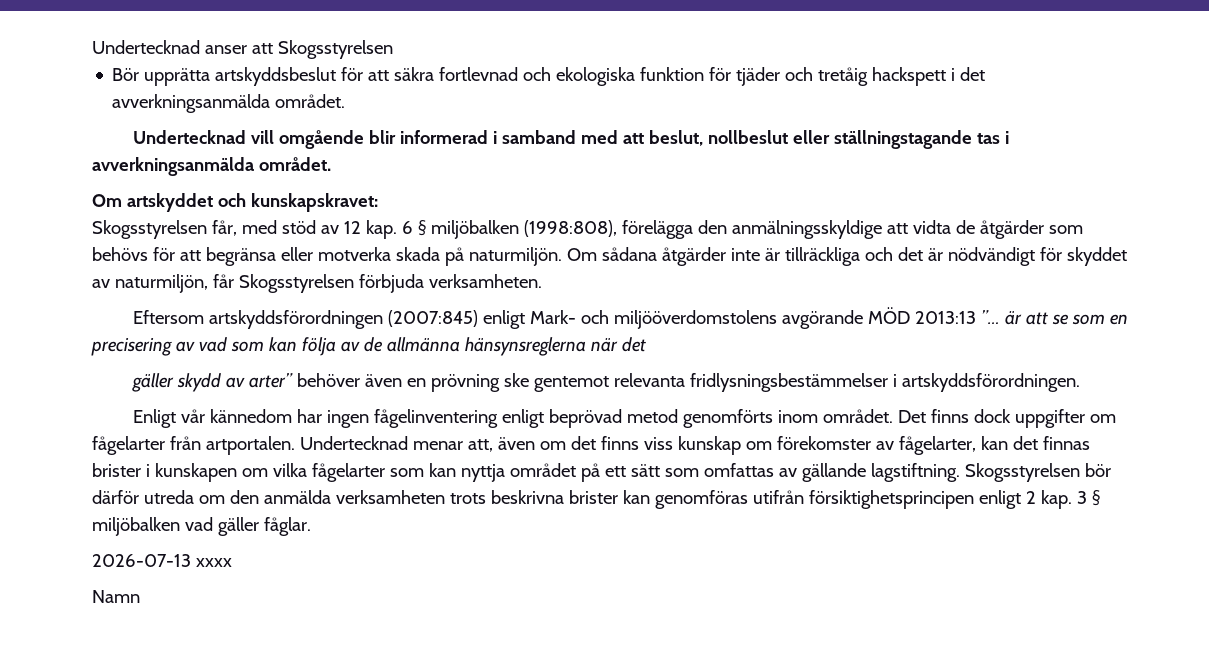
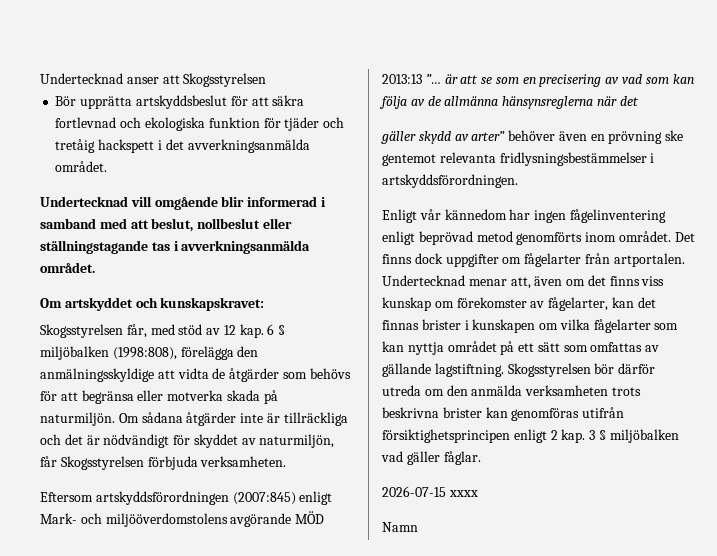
[92,554,191,567] 2026-07-13 -> [382,486,446,497] 2026-07-15

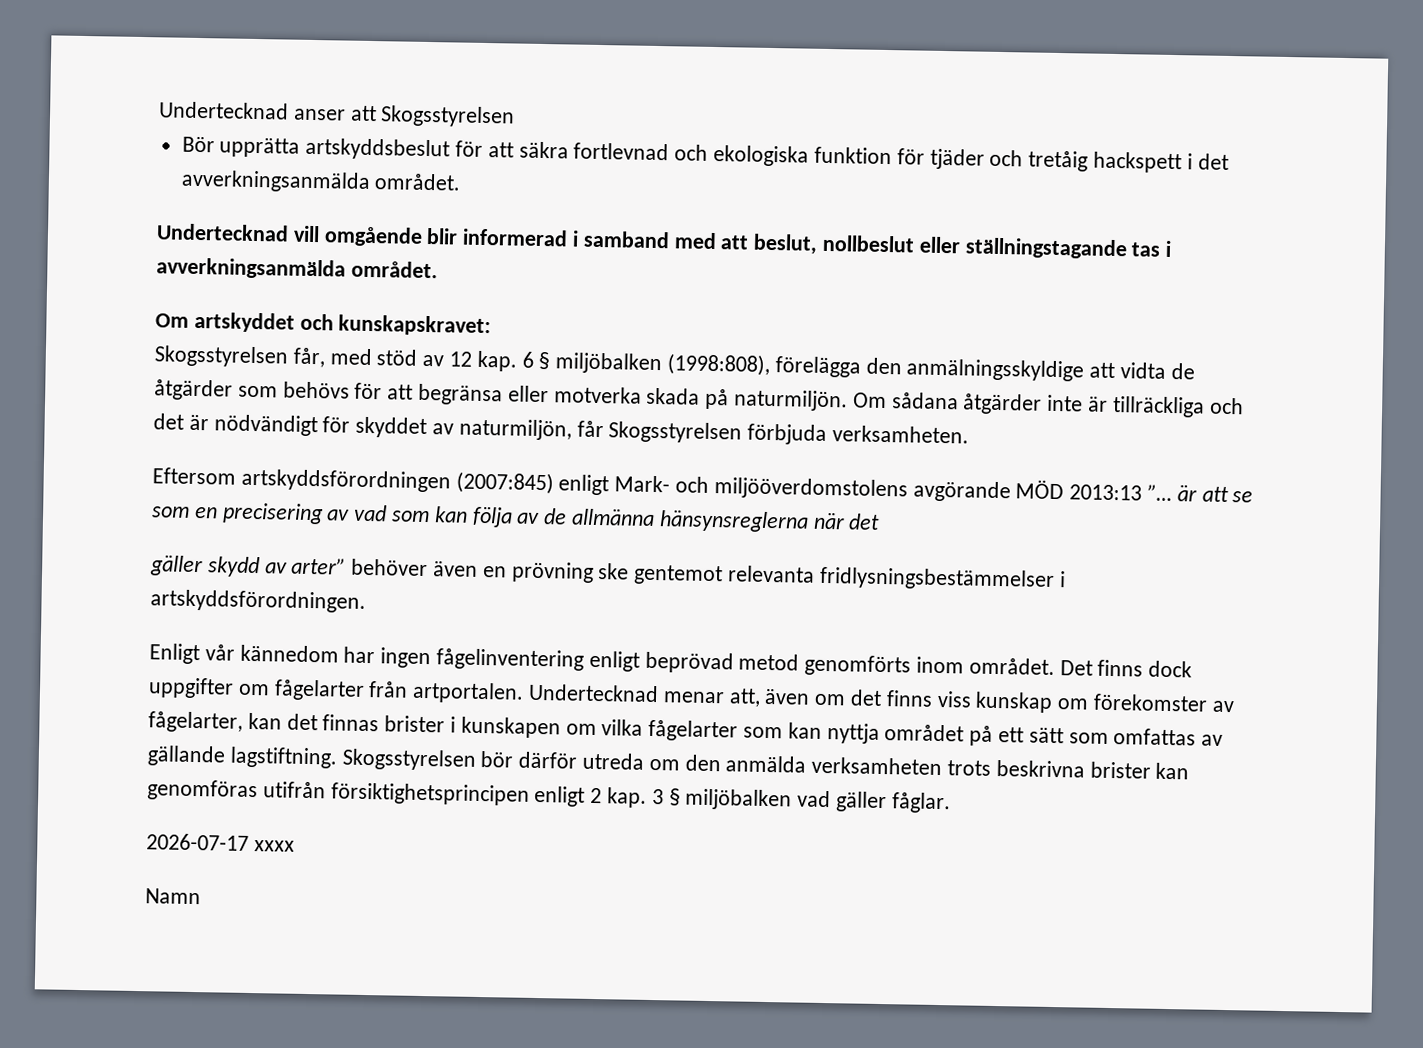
[382,486,446,497] 2026-07-15 -> [146,833,249,851] 2026-07-17

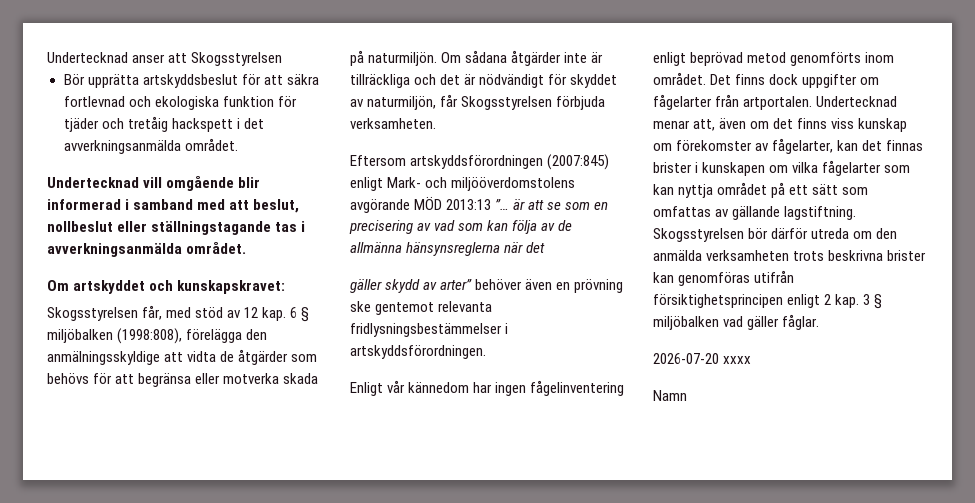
[146,833,249,851] 2026-07-17 -> [653,353,719,364] 2026-07-20

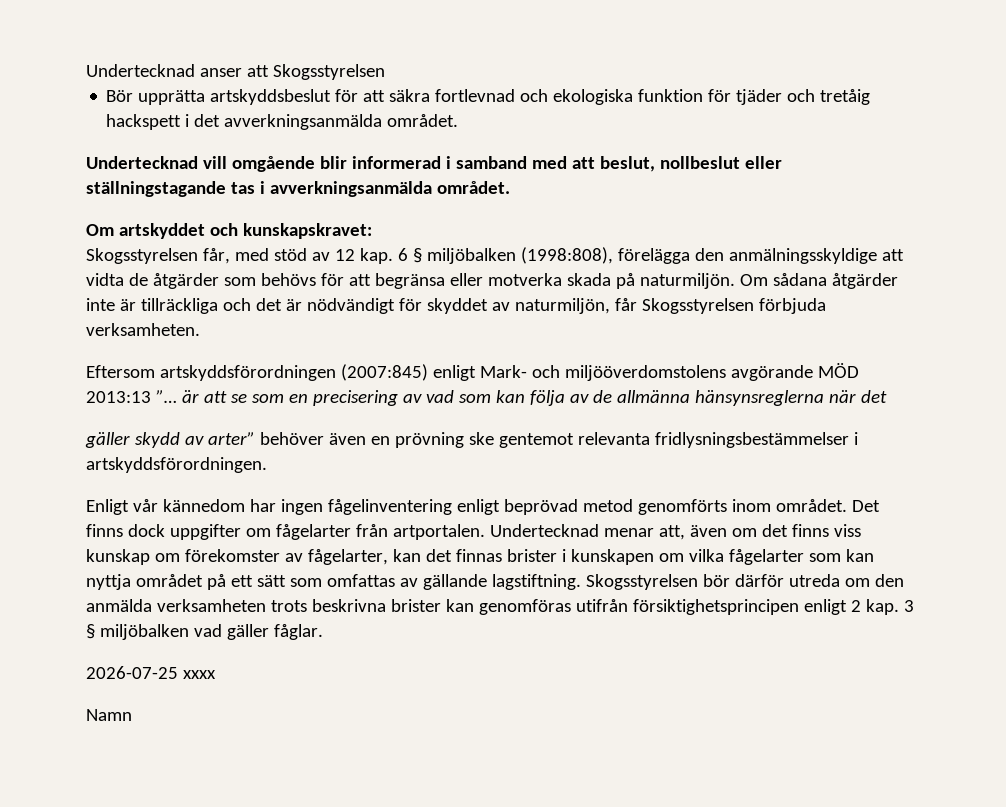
[653,353,719,364] 2026-07-20 -> [86,666,178,679] 2026-07-25

